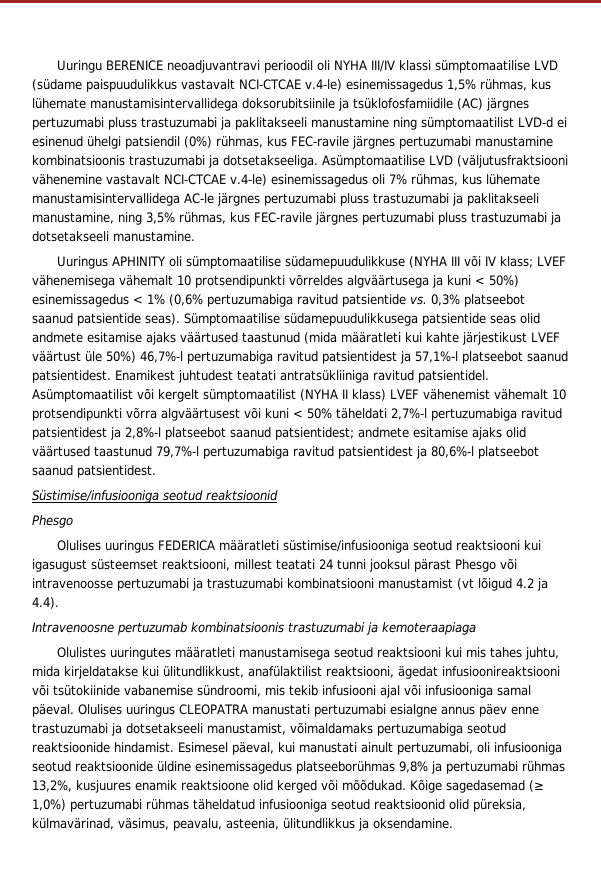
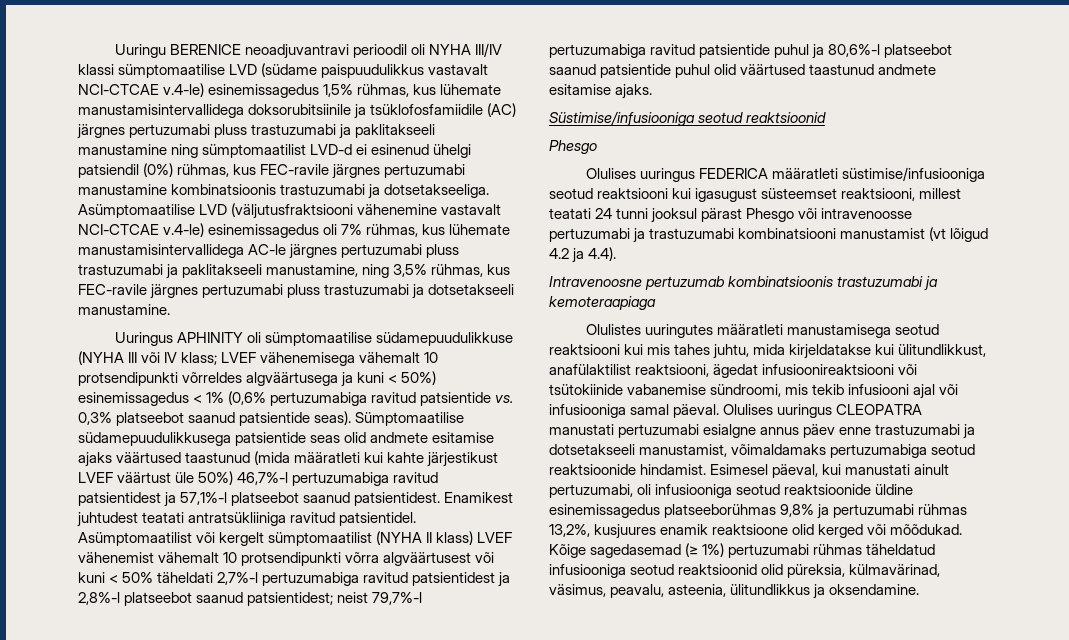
[358,427,526,440] [32,446,152,457] andmete esitamise ajaks olid väärtused taastunud -> [337,592,369,603] neist
[338,446,413,459] patsientidest -> [699,44,810,58] patsientide puhul
[77,465,156,478] patsientidest. -> [600,64,937,78] [549,84,653,99] patsientide puhul olid väärtused taastunud andmete esitamise ajaks.
[32,799,66,811] 1,0%) -> [702,543,725,557] 1%)

